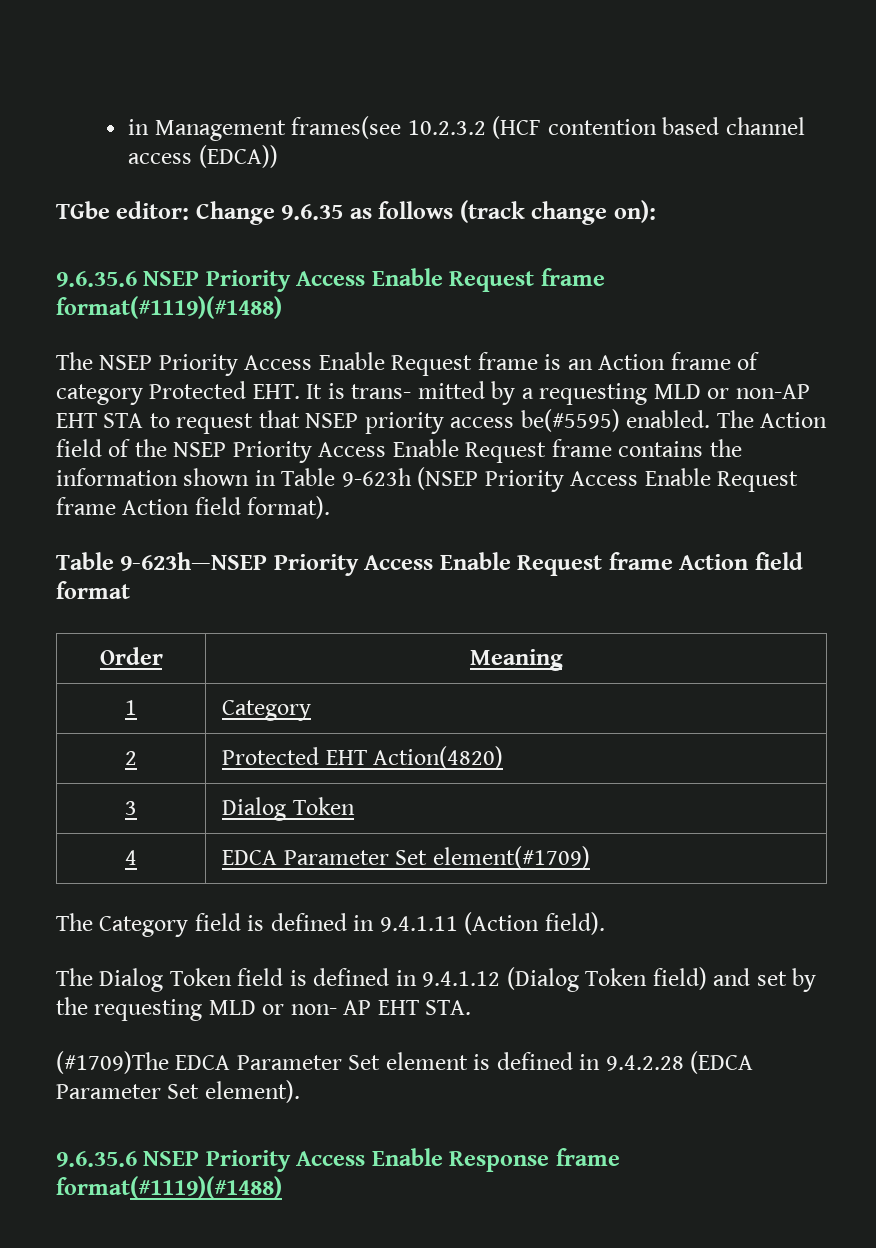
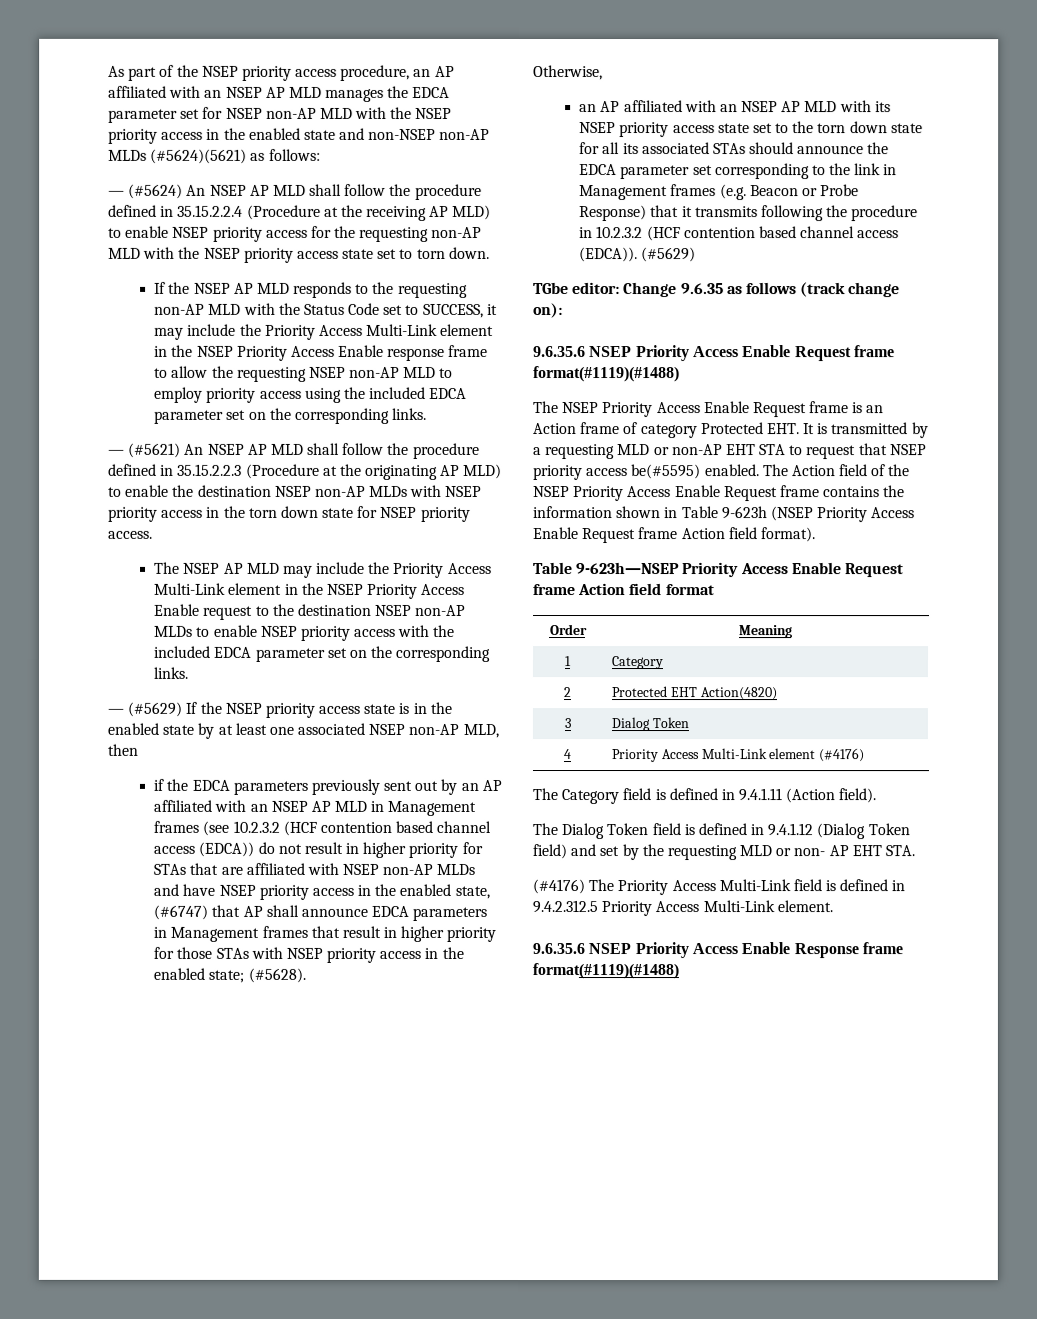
[128,116,402,141] in Management frames(see -> [108,64,455,81] [108,85,451,102] [108,106,453,123] [108,127,491,144] [108,148,321,164] [108,183,482,200] [108,204,492,221] [108,225,483,242] [108,246,490,263] [154,281,468,298] [154,302,498,318] [154,323,495,340] [154,344,489,361] [154,365,454,382] [154,386,468,403] [154,407,428,424] [108,442,480,459] [108,463,503,480] [108,484,483,497] [108,505,471,522] [108,530,153,539] [154,561,492,578] [154,582,466,599] [154,603,467,620] [154,624,456,641] [154,645,492,662] [153,666,189,679] [107,701,452,718] [107,722,499,739] [107,743,138,756] [153,778,502,795] [153,799,477,816] [153,820,230,836] As part of the NSEP priority access procedure, an AP affiliated with an NSEP AP MLD manages the EDCA parameter set for NSEP non-AP MLD with the NSEP priority access in the enabled state and non-NSEP non-AP MLDs (#5624)(5621) as follows: // — (#5624) An NSEP AP MLD shall follow the procedure defined in 35.15.2.2.4 (Procedure at the receiving AP MLD) to enable NSEP priority access for the requesting non-AP MLD with the NSEP priority access state set to torn down. // If the NSEP AP MLD responds to the requesting non-AP MLD with the Status Code set to SUCCESS, it may include the Priority Access Multi-Link element in the NSEP Priority Access Enable response frame to allow the requesting NSEP non-AP MLD to employ priority access using the included EDCA parameter set on the corresponding links. // — (#5621) An NSEP AP MLD shall follow the procedure defined in 35.15.2.2.3 (Procedure at the originating AP MLD) to enable the destination NSEP non-AP MLDs with NSEP priority access in the torn down state for NSEP priority access. // The NSEP AP MLD may include the Priority Access Multi-Link element in the NSEP Priority Access Enable request to the destination NSEP non-AP MLDs to enable NSEP priority access with the included EDCA parameter set on the corresponding links. // — (#5629) If the NSEP priority access state is in the enabled state by at least one associated NSEP non-AP MLD, then // if the EDCA parameters previously sent out by an AP affiliated with an NSEP AP MLD in Management frames (see
(278, 156) none -> [257,841,483,858] [153,862,476,875] [153,883,490,900] [153,904,488,921] [153,925,497,942] [153,946,464,963] [153,967,306,983] [533,65,603,81] [579,100,891,113] [579,121,923,138] [579,142,890,155] [579,163,898,180] [579,184,860,201] [579,205,919,222] [579,226,900,242] [579,247,697,263] do not result in higher priority for STAs that are affiliated with NSEP non-AP MLDs and have NSEP priority access in the enabled state, (#6747) that AP shall announce EDCA parameters in Management frames that result in higher priority for those STAs with NSEP priority access in the enabled state; (#5628). // Otherwise, // an AP affiliated with an NSEP AP MLD with its NSEP priority access state set to the torn down state for all its associated STAs should announce the EDCA parameter set corresponding to the link in Management frames (e.g. Beacon or Probe Response) that it transmits following the procedure in 10.2.3.2 (HCF contention based channel access (EDCA)). (#5629)
[351,381,485,399] trans- mitted -> [831,422,909,435] transmitted
[222,846,590,869] EDCA Parameter Set element(#1709) -> [610,748,865,763] Priority Access Multi-Link element (#4176)
[56,1051,754,1074] [56,1080,300,1103] (#1709)The EDCA Parameter Set element is defined in 9.4.2.28 (EDCA Parameter Set element). -> [532,879,906,896] [532,900,833,917] (#4176) The Priority Access Multi-Link field is defined in 9.4.2.312.5 Priority Access Multi-Link element.

